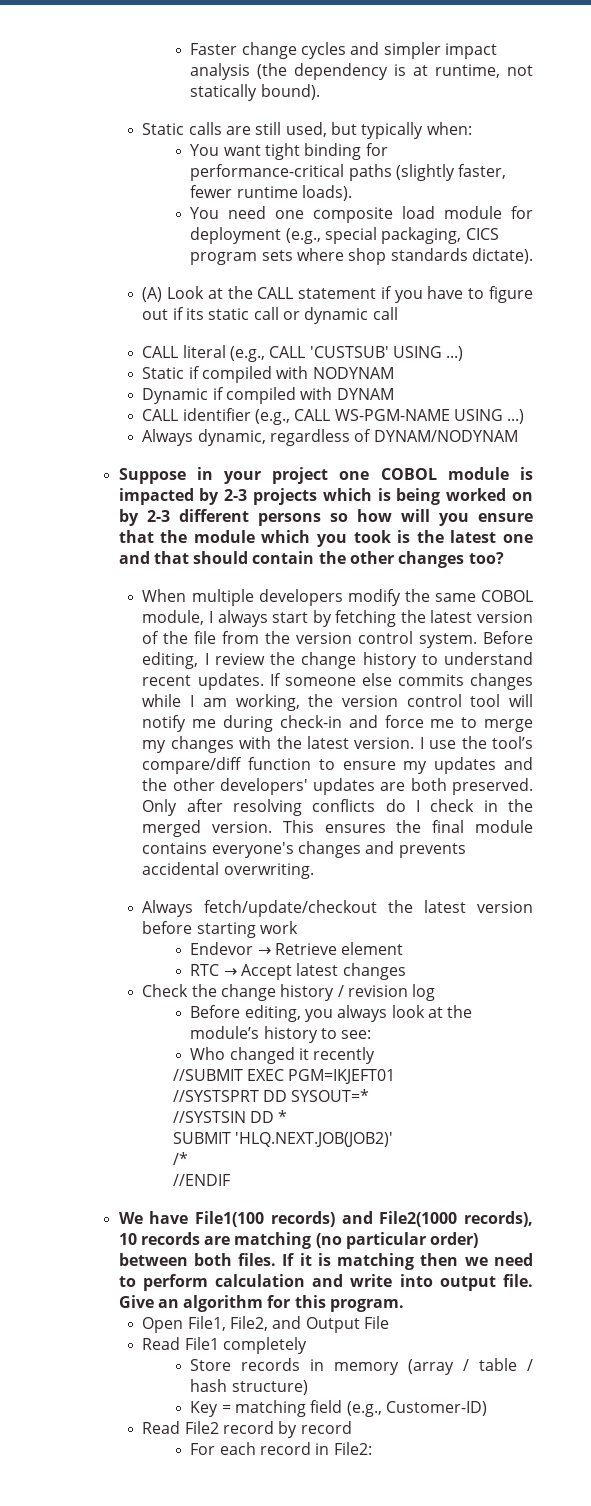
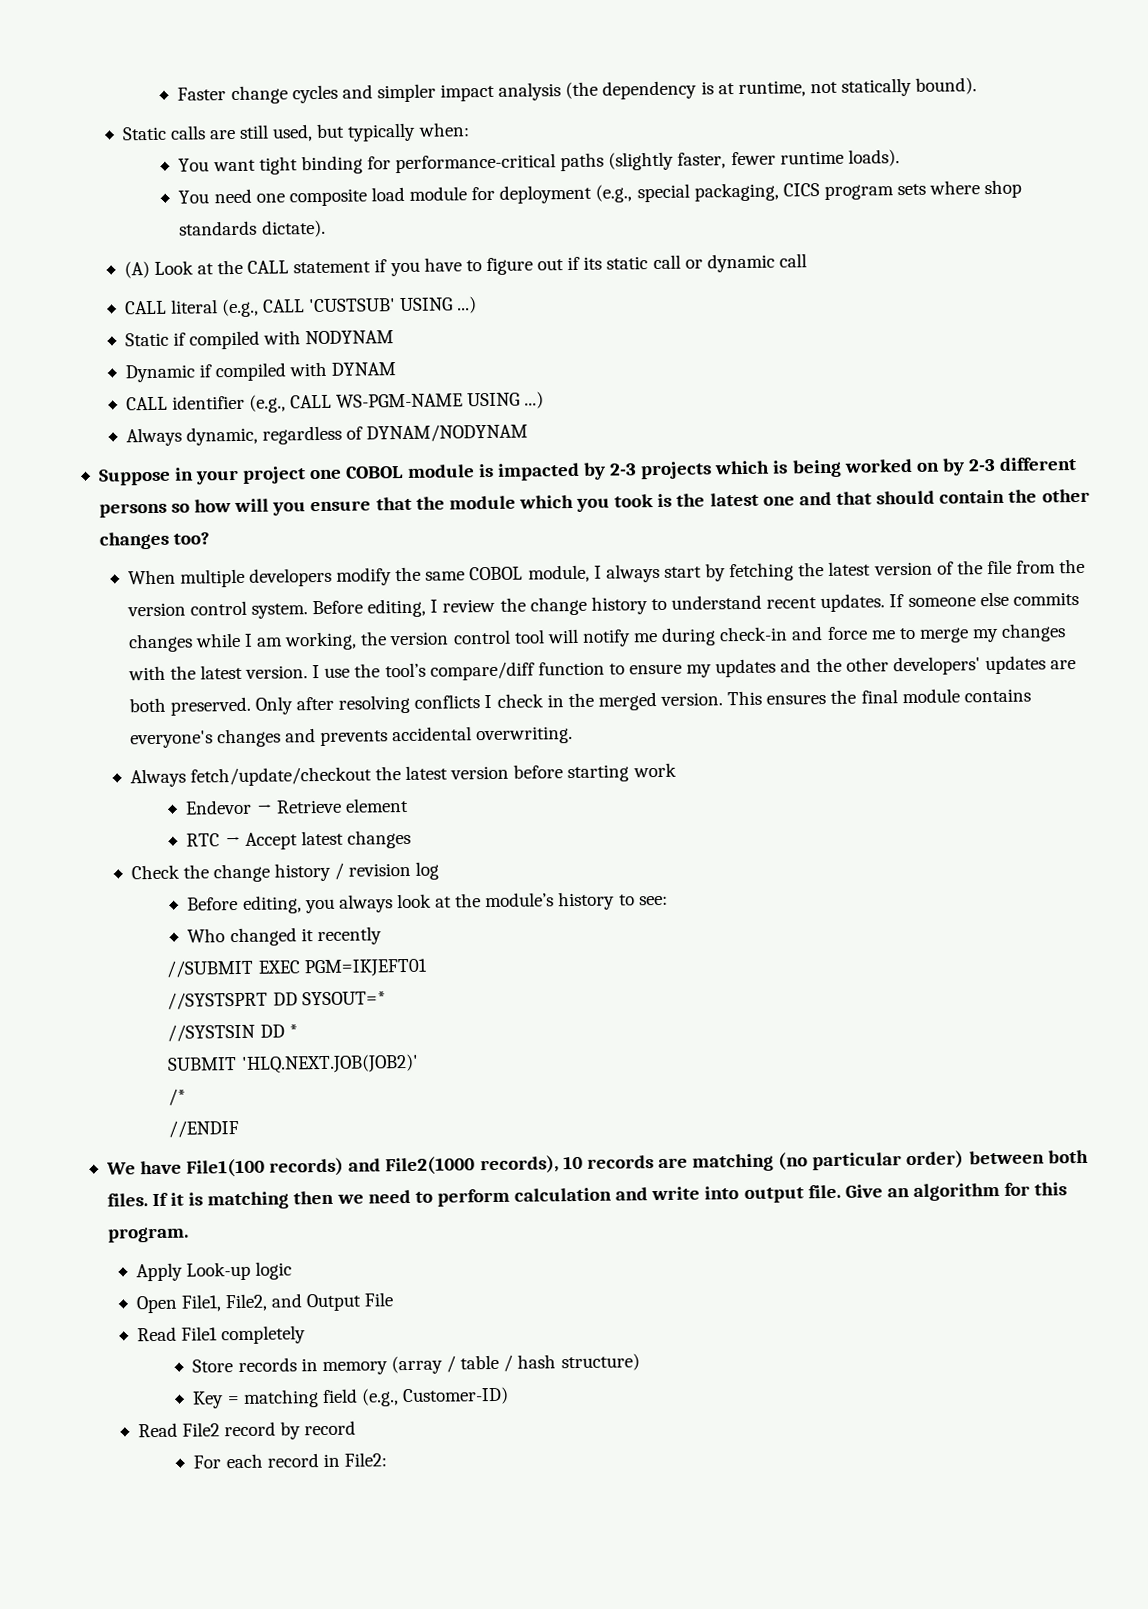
[385,799,406,812] do -> (481, 701) none
(405, 1305) none -> [135,1261,292,1282] // Apply Look-up logic

